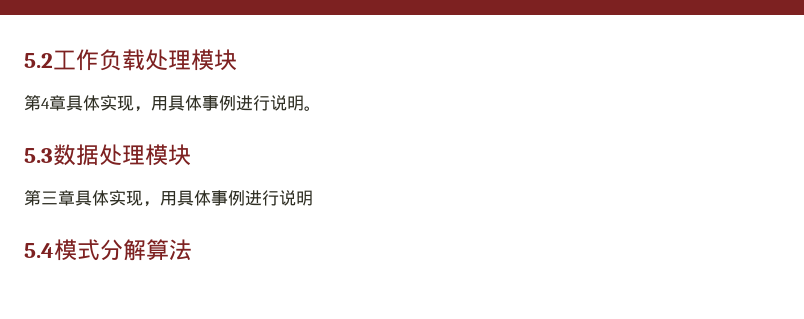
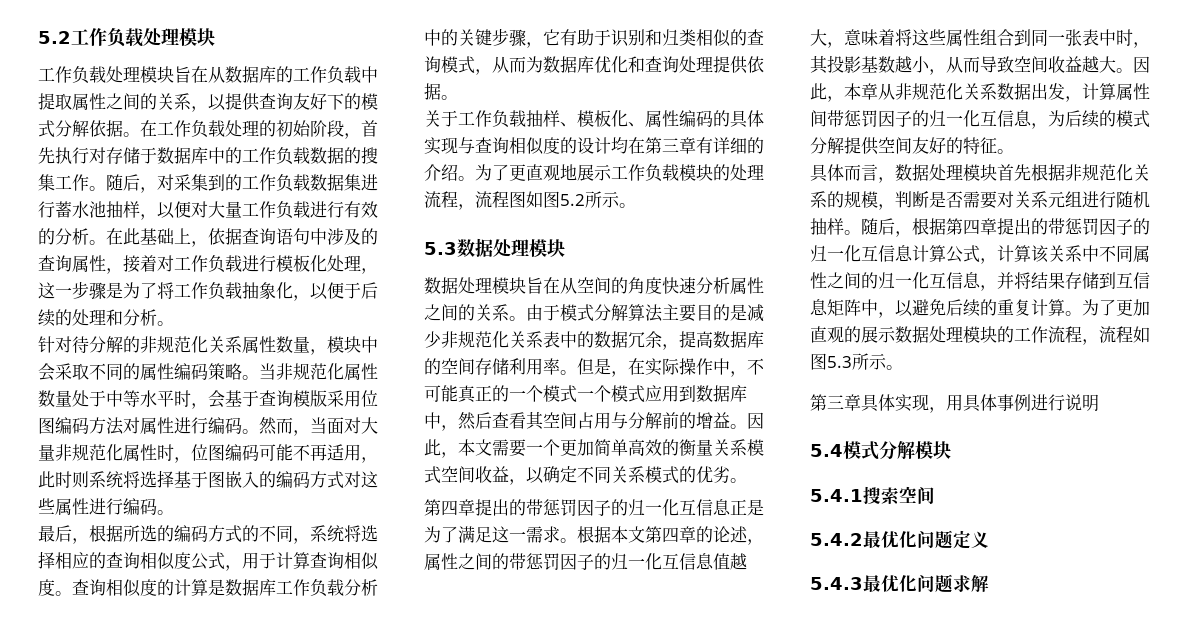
[24,95,304,112] 第4章具体实现，用具体事例进行说明 -> [38,66,378,84] [38,93,378,112] [38,120,378,139] [38,147,378,165] [38,174,378,193] [38,201,378,220] [38,228,378,247] [38,255,378,274] [38,281,378,301] [38,309,174,327] [38,336,378,355] [38,363,378,381] [38,390,378,409] [38,417,378,436] [38,444,378,463] [38,470,378,489] [38,498,174,515] [38,525,378,544] [38,551,379,571] [38,579,378,597] [424,28,764,48] [424,56,764,75] [424,83,458,100] [424,110,764,128] [424,137,764,155] [424,164,764,182] [424,191,620,210] 工作负载处理模块旨在从数据库的工作负载中提取属性之间的关系，以提供查询友好下的模式分解依据。在工作负载处理的初始阶段，首先执行对存储于数据库中的工作负载数据的搜集工作。随后，对采集到的工作负载数据集进行蓄水池抽样，以便对大量工作负载进行有效的分析。在此基础上，依据查询语句中涉及的查询属性，接着对工作负载进行模板化处理，这一步骤是为了将工作负载抽象化，以便于后续的处理和分析。 // 针对待分解的非规范化关系属性数量，模块中会采取不同的属性编码策略。当非规范化属性数量处于中等水平时，会基于查询模版采用位图编码方法对属性进行编码。然而，当面对大量非规范化属性时，位图编码可能不再适用，此时则系统将选择基于图嵌入的编码方式对这些属性进行编码。 // 最后，根据所选的编码方式的不同，系统将选择相应的查询相似度公式，用于计算查询相似度。查询相似度的计算是数据库工作负载分析中的关键步骤，它有助于识别和归类相似的查询模式，从而为数据库优化和查询处理提供依据。 // 关于工作负载抽样、模板化、属性编码的具体实现与查询相似度的设计均在第三章有详细的介绍。为了更直观地展示工作负载模块的处理流程，流程图如图5.2所示
(191, 155) none -> [424,277,764,294] [424,304,764,322] [424,331,764,350] [424,358,764,377] [424,385,747,403] [424,411,764,431] [424,439,764,458] [424,466,747,485] [424,499,764,516] [424,526,764,545] [424,553,747,570] [810,29,1150,48] [810,55,1150,75] [810,83,1150,102] [810,110,1150,129] [810,137,1014,155] [810,164,1150,183] [810,191,1150,210] [810,218,1150,237] [810,245,1150,264] [810,272,1150,291] [810,299,1150,318] [810,326,1150,345] [810,353,903,370] // 数据处理模块旨在从空间的角度快速分析属性之间的关系。由于模式分解算法主要目的是减少非规范化关系表中的数据冗余，提高数据库的空间存储利用率。但是，在实际操作中，不可能真正的一个模式一个模式应用到数据库中，然后查看其空间占用与分解前的增益。因此，本文需要一个更加简单高效的衡量关系模式空间收益，以确定不同关系模式的优劣。 // 第四章提出的带惩罚因子的归一化互信息正是为了满足这一需求。根据本文第四章的论述，属性之间的带惩罚因子的归一化互信息值越大，意味着将这些属性组合到同一张表中时，其投影基数越小，从而导致空间收益越大。因此，本章从非规范化关系数据出发，计算属性间带惩罚因子的归一化互信息，为后续的模式分解提供空间友好的特征。 // 具体而言，数据处理模块首先根据非规范化关系的规模，判断是否需要对关系元组进行随机抽样。随后，根据第四章提出的带惩罚因子的归一化互信息计算公式，计算该关系中不同属性之间的归一化互信息，并将结果存储到互信息矩阵中，以避免后续的重复计算。为了更加直观的展示数据处理模块的工作流程，流程如图5.3所示。
[146,239,192,261] 算法 -> [915,441,951,459] [810,486,935,505] [810,530,989,549] [810,574,989,593] 模块 // 5.4.1搜索空间 // 5.4.2最优化问题定义 // 5.4.3最优化问题求解

